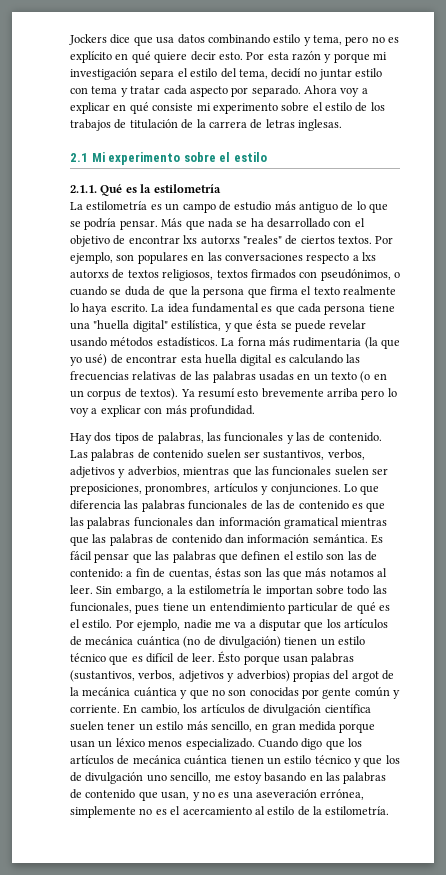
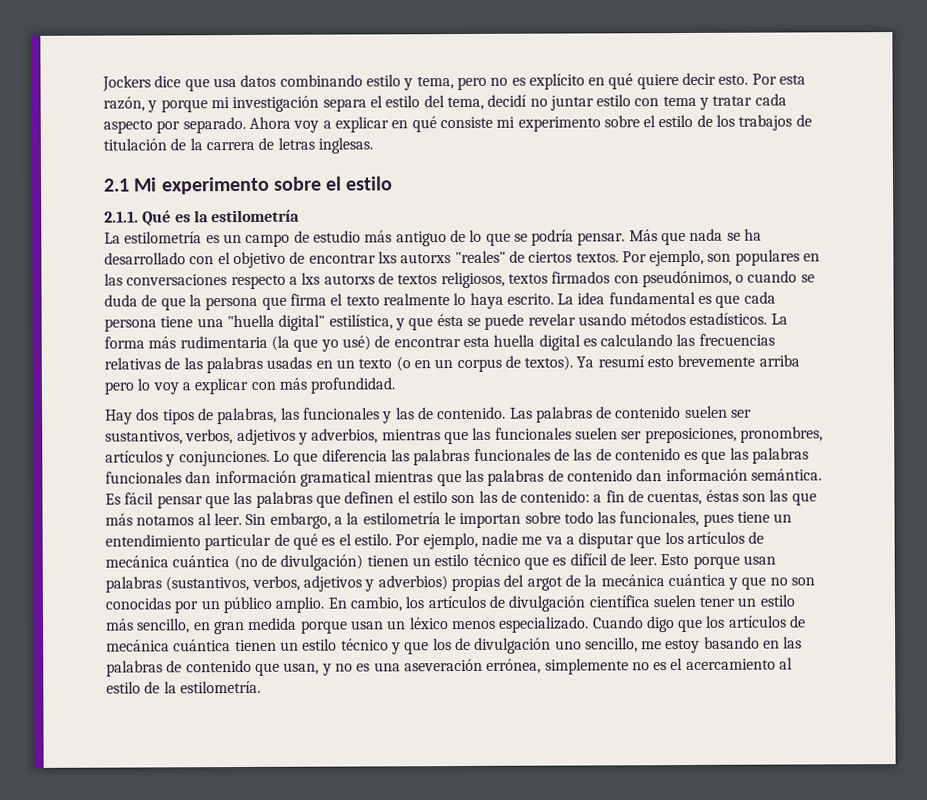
[292,51,321,61] razón -> [103,96,145,112] razón,
[237,337,266,346] forna -> [104,336,145,349] forma
[218,651,241,663] Ésto -> [660,553,690,566] Esto
[322,686,401,699] [70,705,120,713] gente común y corriente. -> [200,596,325,614] un público amplio.

